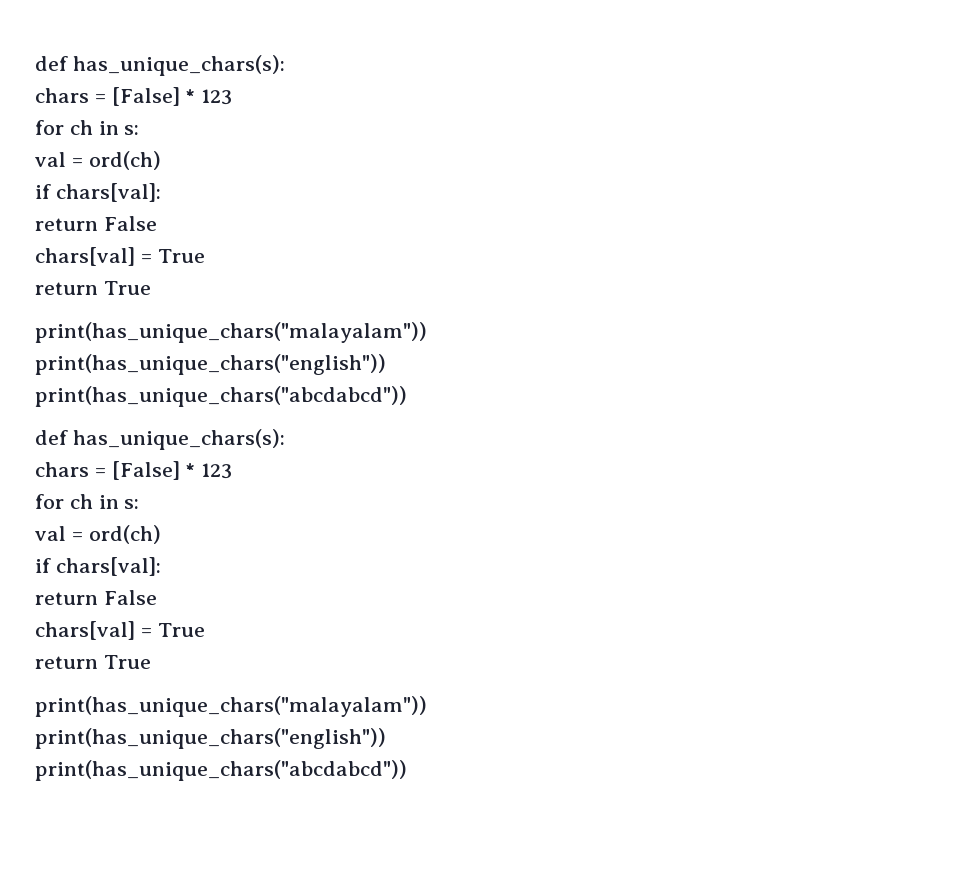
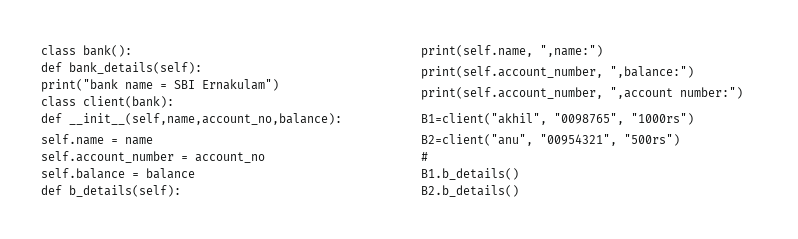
[35,55,285,76] [35,87,233,106] [35,120,140,135] [35,151,161,170] [35,183,161,202] [35,216,157,231] [35,247,205,266] [35,281,151,295] [35,322,427,343] [35,354,386,375] [35,386,407,407] [35,429,285,450] [35,461,233,480] [35,494,140,509] [35,525,161,544] [35,557,161,576] [35,590,157,605] [35,621,205,640] [35,655,151,669] [35,696,427,717] [35,728,386,749] [35,760,407,781] def has_unique_chars(s): // chars = [False] * 123 // for ch in s: // val = ord(ch) // if chars[val]: // return False // chars[val] = True // return True // print(has_unique_chars("malayalam")) // print(has_unique_chars("english")) // print(has_unique_chars("abcdabcd")) // def has_unique_chars(s): // chars = [False] * 123 // for ch in s: // val = ord(ch) // if chars[val]: // return False // chars[val] = True // return True // print(has_unique_chars("malayalam")) // print(has_unique_chars("english")) // print(has_unique_chars("abcdabcd")) -> [41,45,132,57] [41,62,202,74] [41,79,279,92] [41,96,174,108] [41,113,342,125] [41,134,153,145] [41,151,265,163] [41,168,195,179] [41,185,181,197] [421,45,603,58] [421,66,694,79] [421,87,743,100] [421,113,694,125] [421,134,680,146] [421,152,428,161] [421,168,519,180] [421,185,519,197] class bank(): // def bank_details(self): // print("bank name = SBI Ernakulam") // class client(bank): // def __init__(self,name,account_no,balance): // self.name = name // self.account_number = account_no // self.balance = balance // def b_details(self): // print(self.name, ",name:") // print(self.account_number, ",balance:") // print(self.account_number, ",account number:") // B1=client("akhil", "0098765", "1000rs") // B2=client("anu", "00954321", "500rs") // # // B1.b_details() // B2.b_details()

